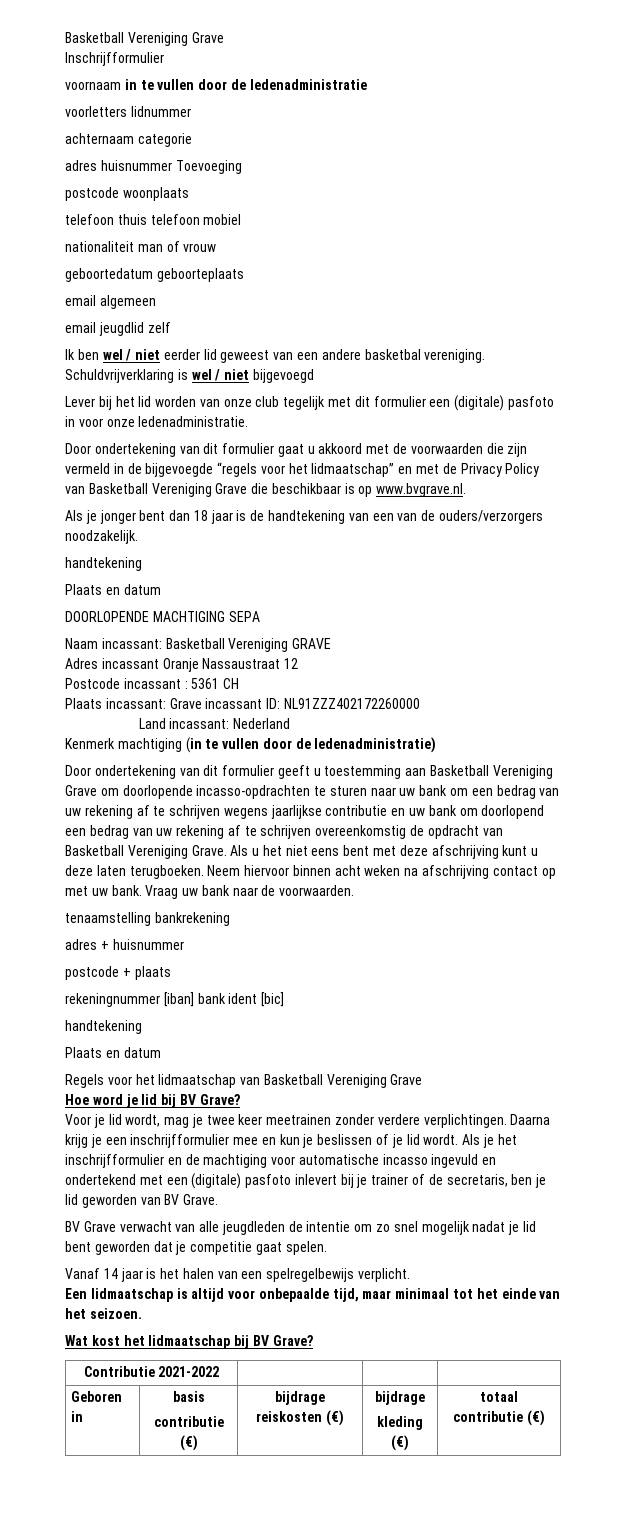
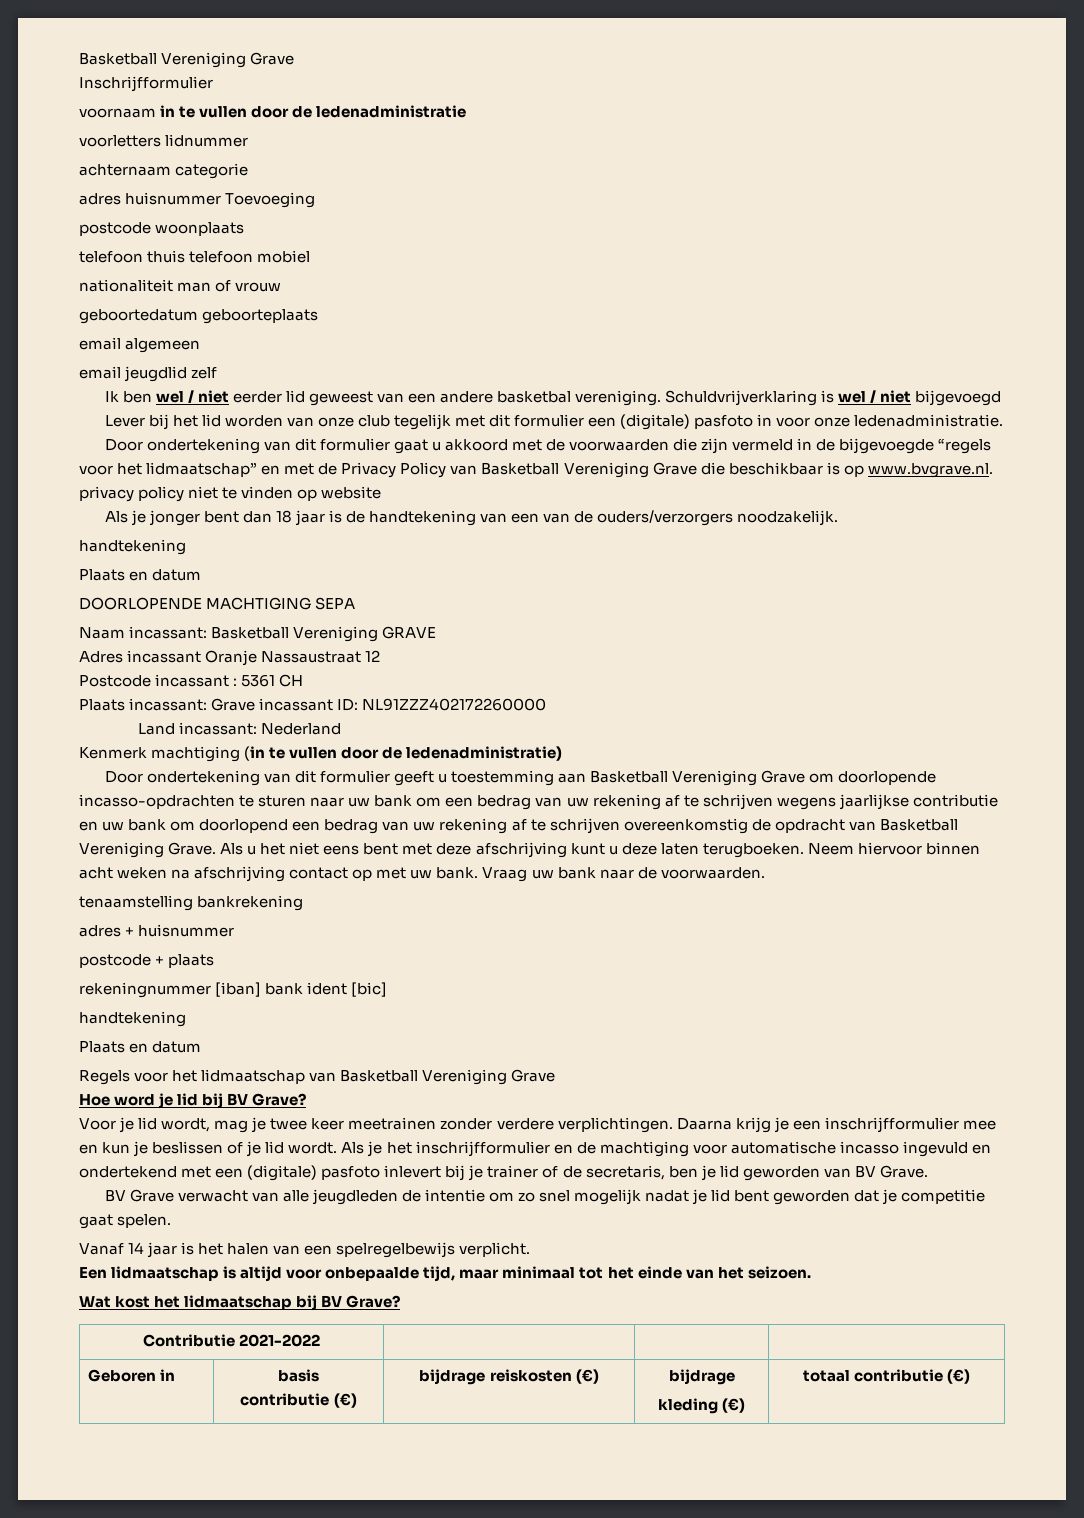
(467, 490) none -> [79,486,382,502] privacy policy niet te vinden op website

